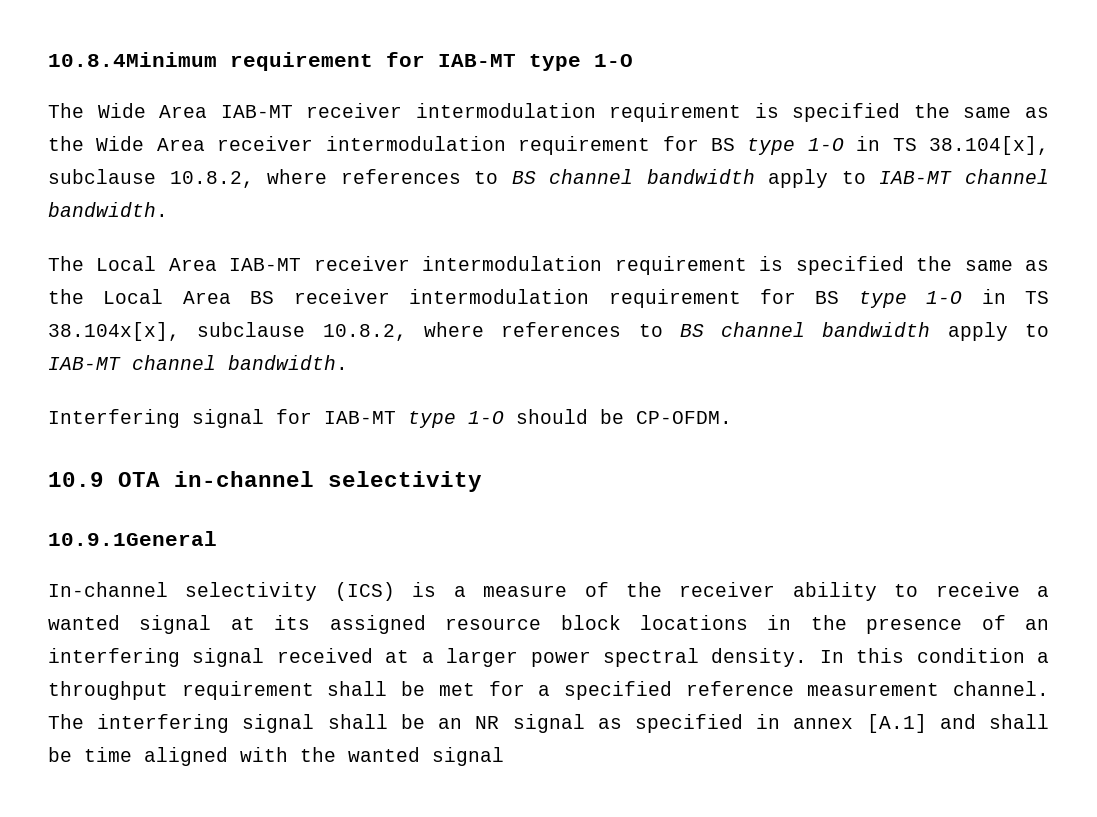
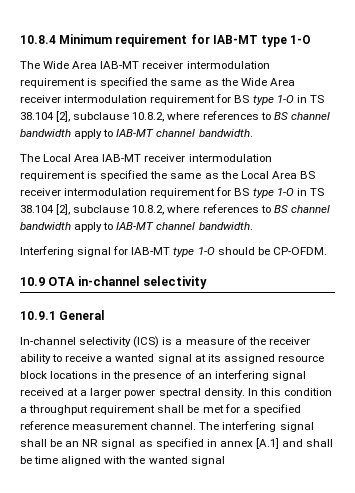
[48,52,217,67] 10.8.4Minimum -> [20,34,113,44] 10.8.4 Minimum
[928,136,1049,155] 38.104[x], -> [20,111,71,122] 38.104 [2],
[48,322,180,341] 38.104x[x], -> [20,204,71,215] 38.104 [2],
[48,531,217,546] 10.9.1General -> [20,310,105,320] 10.9.1 General

